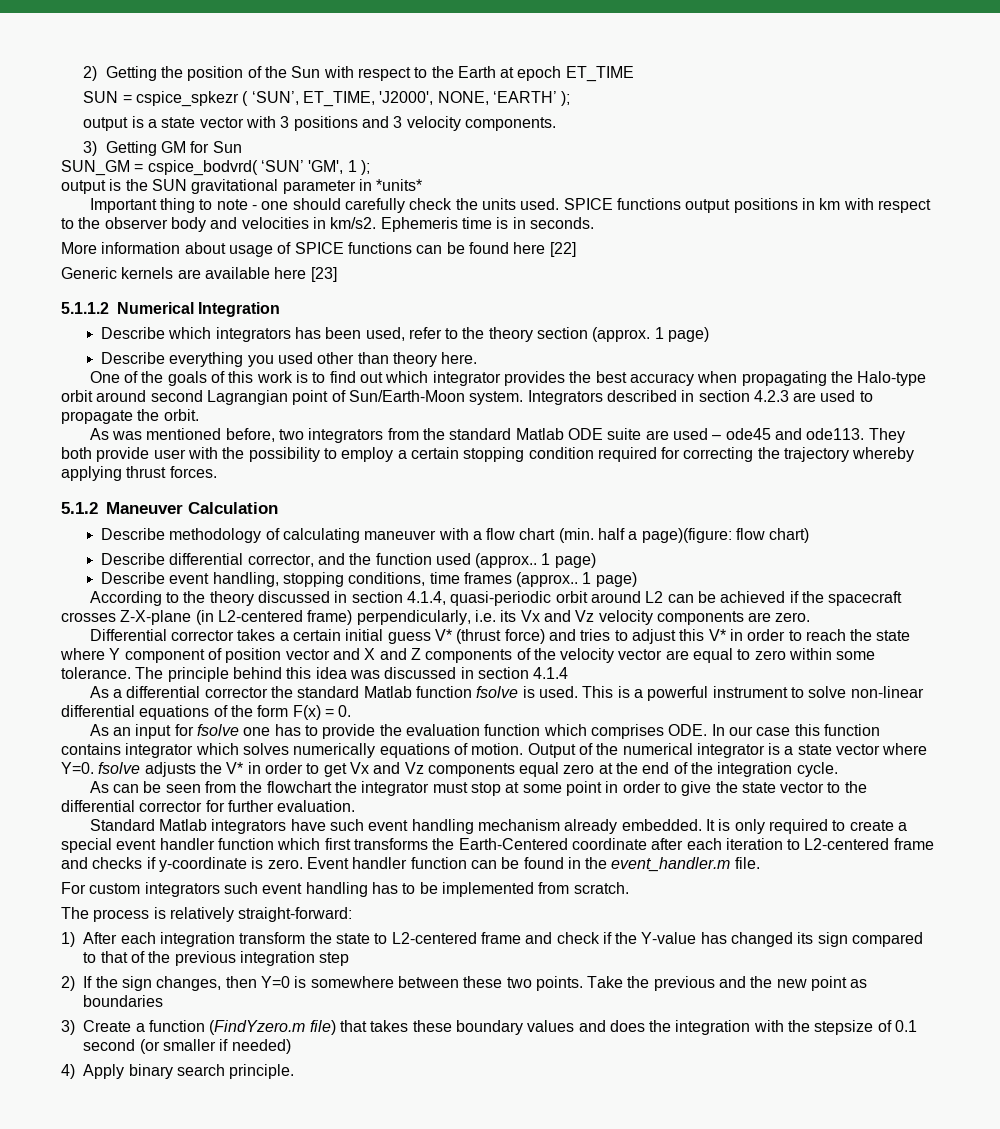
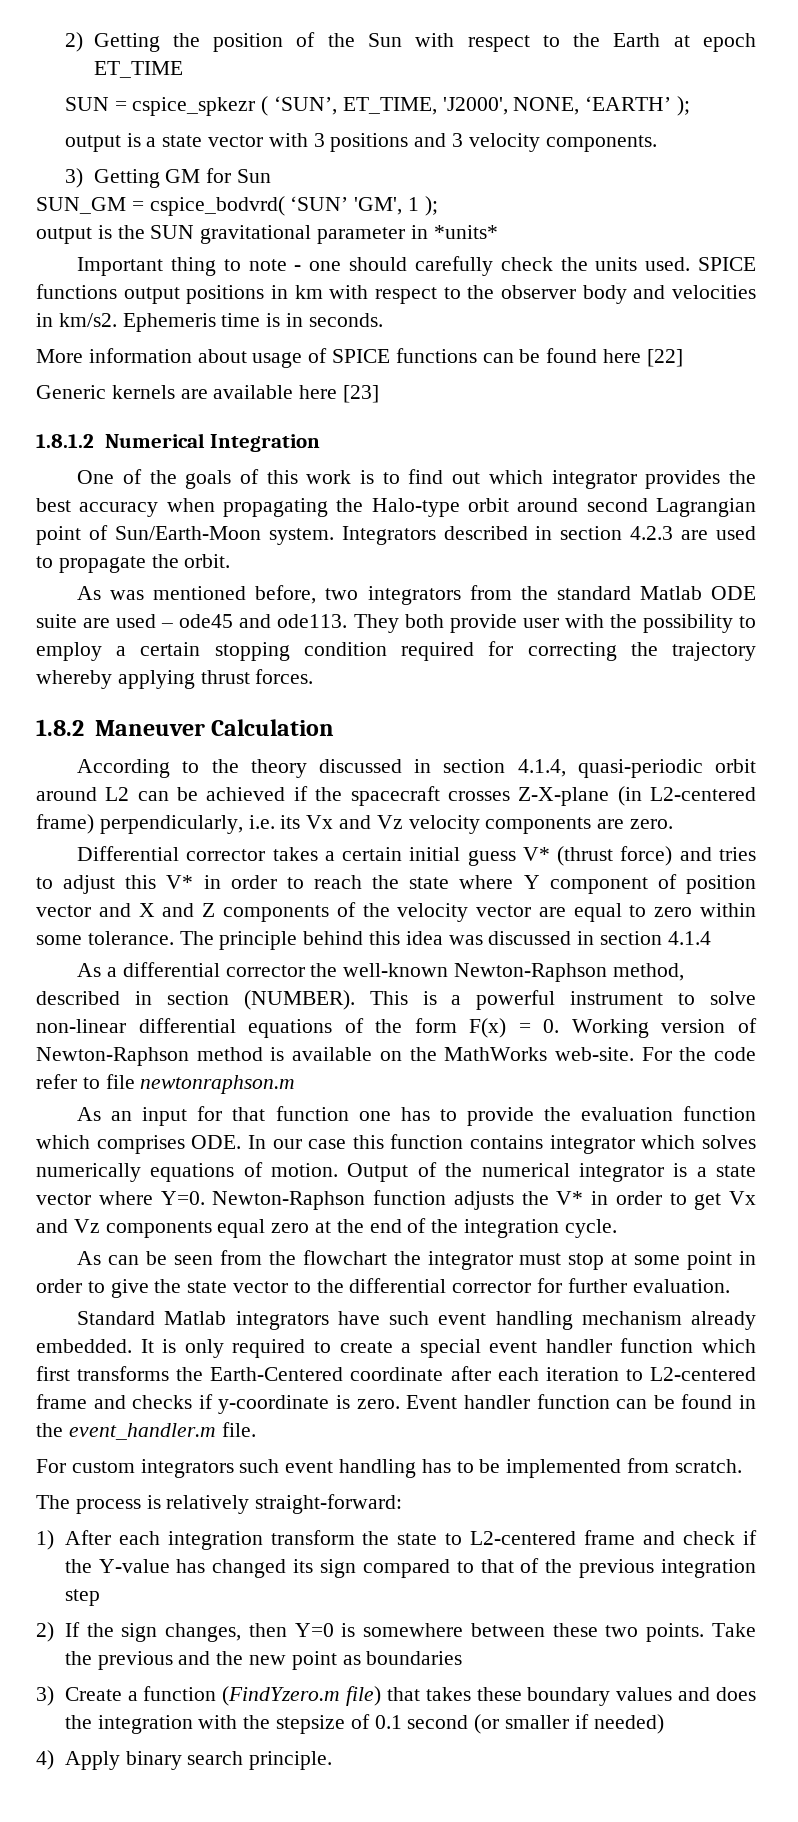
[61,302,109,314] 5.1.1.2 -> [36,434,94,448] 1.8.1.2
[100,327,710,342] [100,352,478,367] // Describe which integrators has been used, refer to the theory section (approx. 1 page) // Describe everything you used other than theory here. -> (321, 443) none
[61,502,98,514] 5.1.2 -> [36,719,84,736] 1.8.2
[100,528,810,543] [100,553,596,568] [100,572,637,587] // Describe methodology of calculating maneuver with a flow chart (min. half a page)(figure: flow chart) // Describe differential corrector, and the function used (approx.. 1 page) // Describe event handling, stopping conditions, time frames (approx.. 1 page) -> (335, 727) none
[297,686,578,698] standard Matlab function fsolve is used. -> [343,963,684,982] [36,990,355,1010] well-known Newton-Raphson method, described in section (NUMBER).
(352, 711) none -> [571,1018,757,1038] [36,1047,757,1066] [36,1074,296,1094] Working version of Newton-Raphson method is available on the MathWorks web-site. For the code refer to file newtonraphson.m
[197,724,240,736] fsolve -> [232,1106,349,1121] that function
[98,762,141,774] fsolve -> [212,1190,446,1210] Newton-Raphson function

